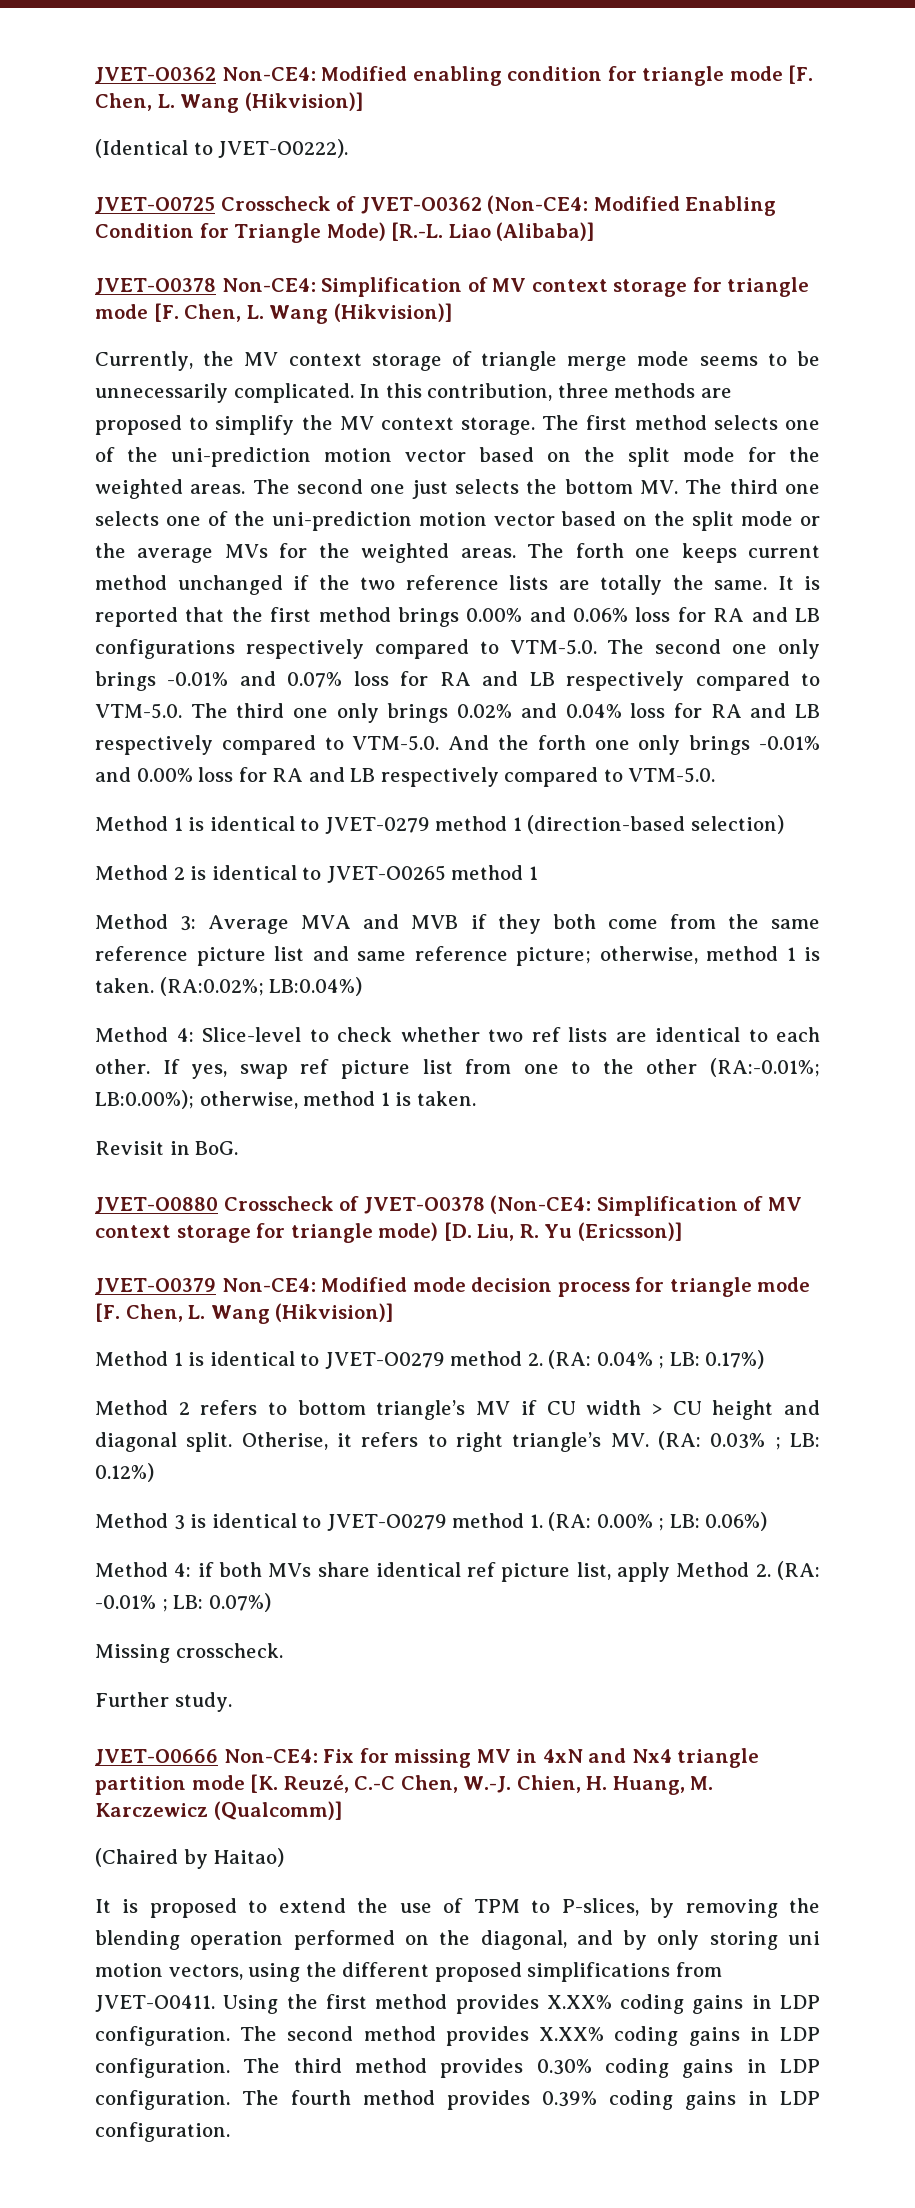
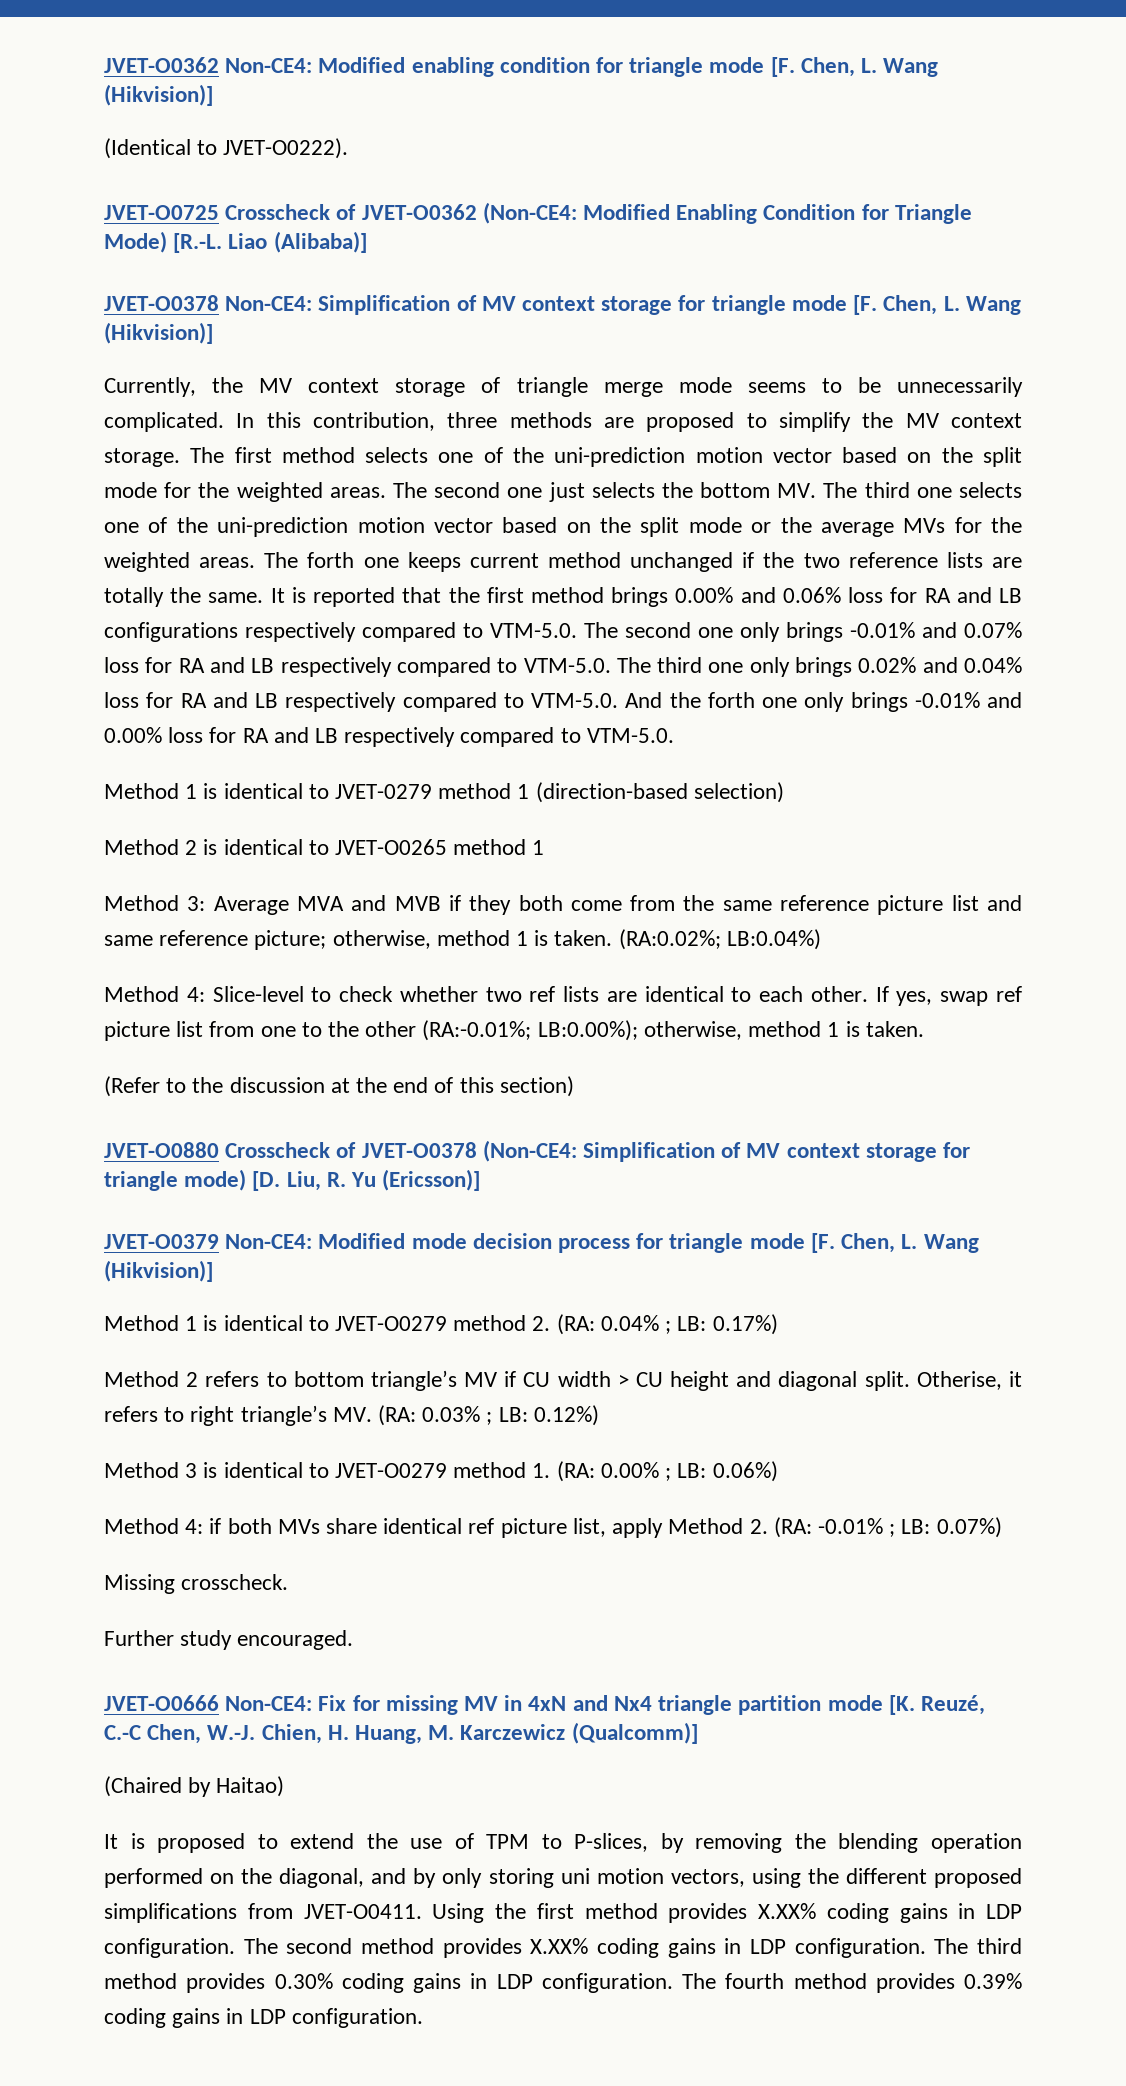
[95,1141,239,1155] Revisit in BoG. -> [104,1076,574,1097] (Refer to the discussion at the end of this section)
[174,1692,232,1712] study. -> [180,1630,354,1650] study encouraged.

